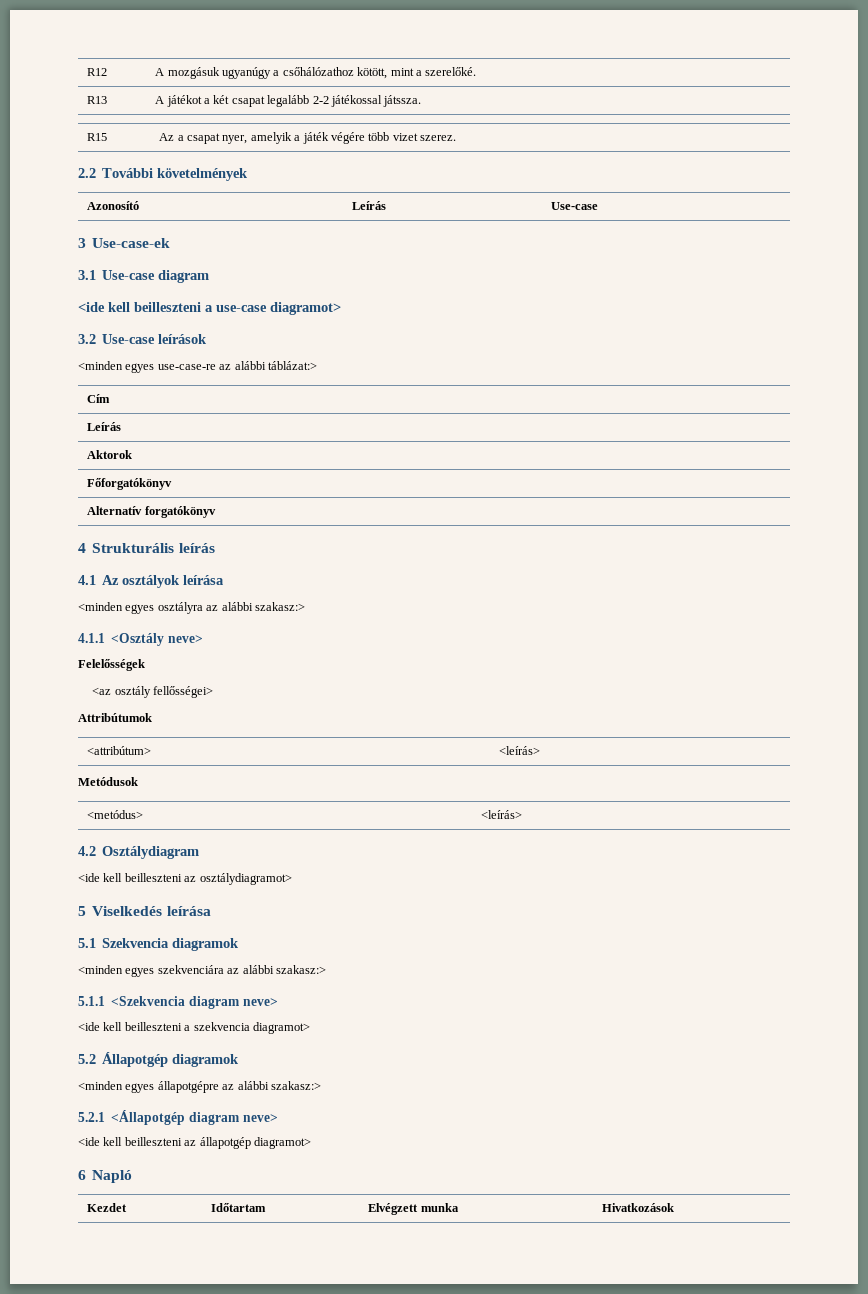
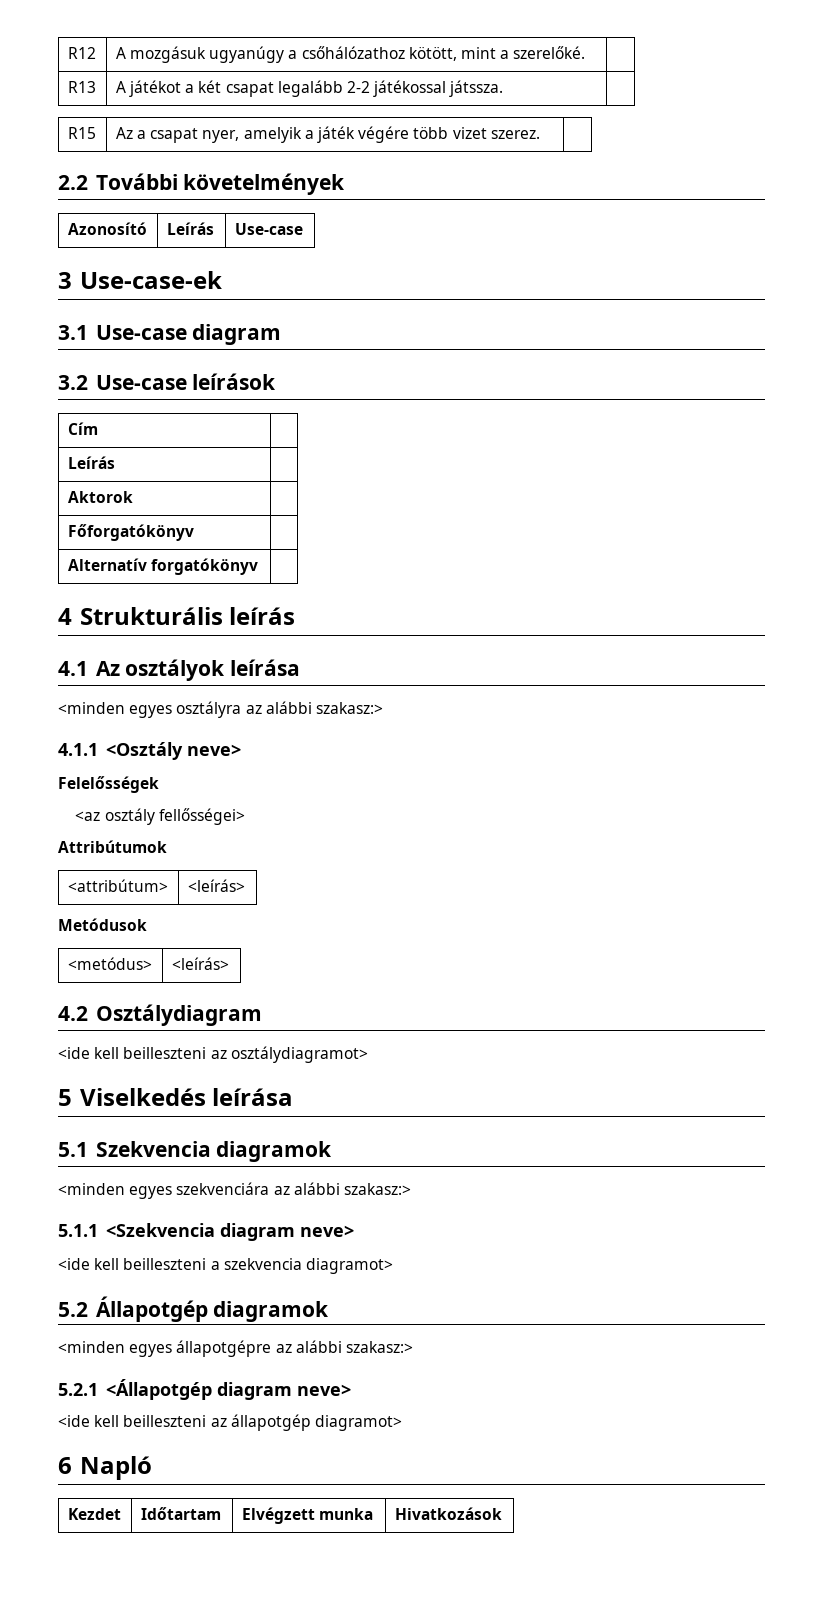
[78,302,341,315] [78,334,208,344] [78,361,317,373] <ide kell beilleszteni a use-case diagramot> // 3.2 Use-case leírások // <minden egyes use-case-re az alábbi táblázat:> -> [58,373,277,390] 3.2 Use-case leírások

